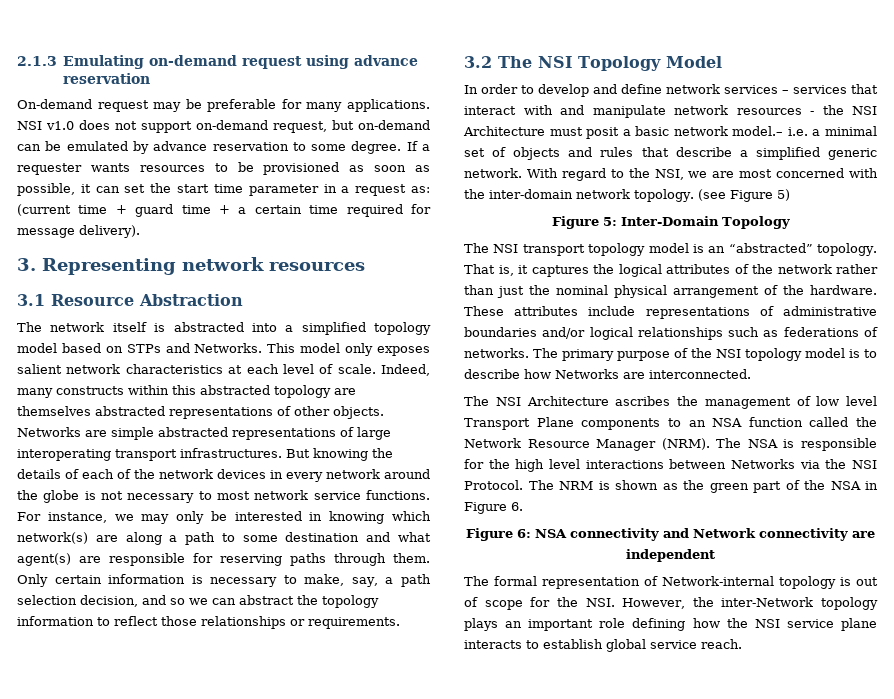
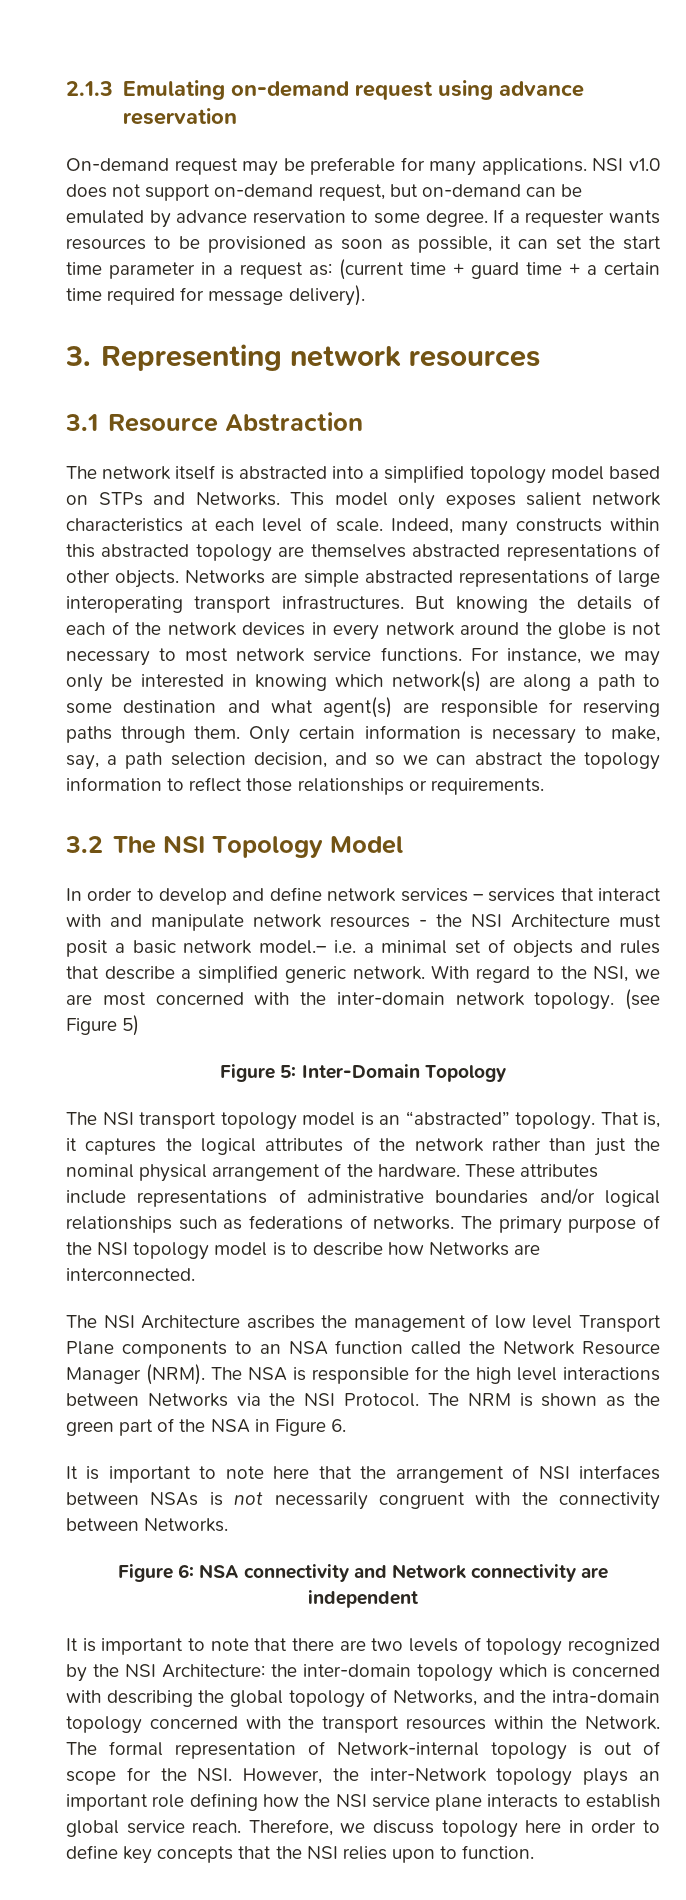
(523, 506) none -> [66,1465,660,1483] [66,1492,660,1510] [66,1518,229,1532] // It is important to note here that the arrangement of NSI interfaces between NSAs is not necessarily congruent with the connectivity between Networks.
(715, 555) none -> [66,1637,661,1656] [66,1664,660,1682] [66,1689,661,1708] [66,1716,660,1734] It is important to note that there are two levels of topology recognized by the NSI Architecture: the inter-domain topology which is concerned with describing the global topology of Networks, and the intra-domain topology concerned with the transport resources within the Network.
(742, 644) none -> [248,1819,661,1838] [66,1845,535,1864] Therefore, we discuss topology here in order to define key concepts that the NSI relies upon to function.

